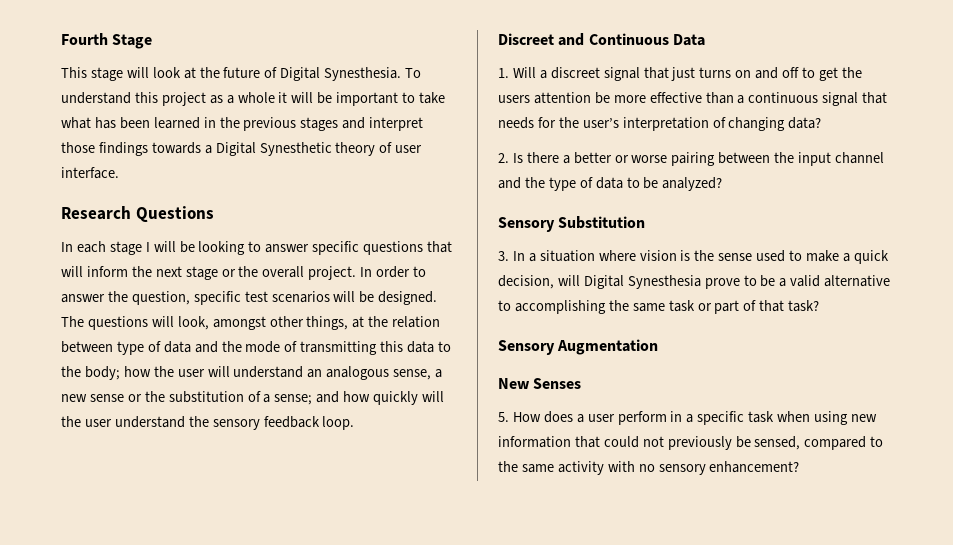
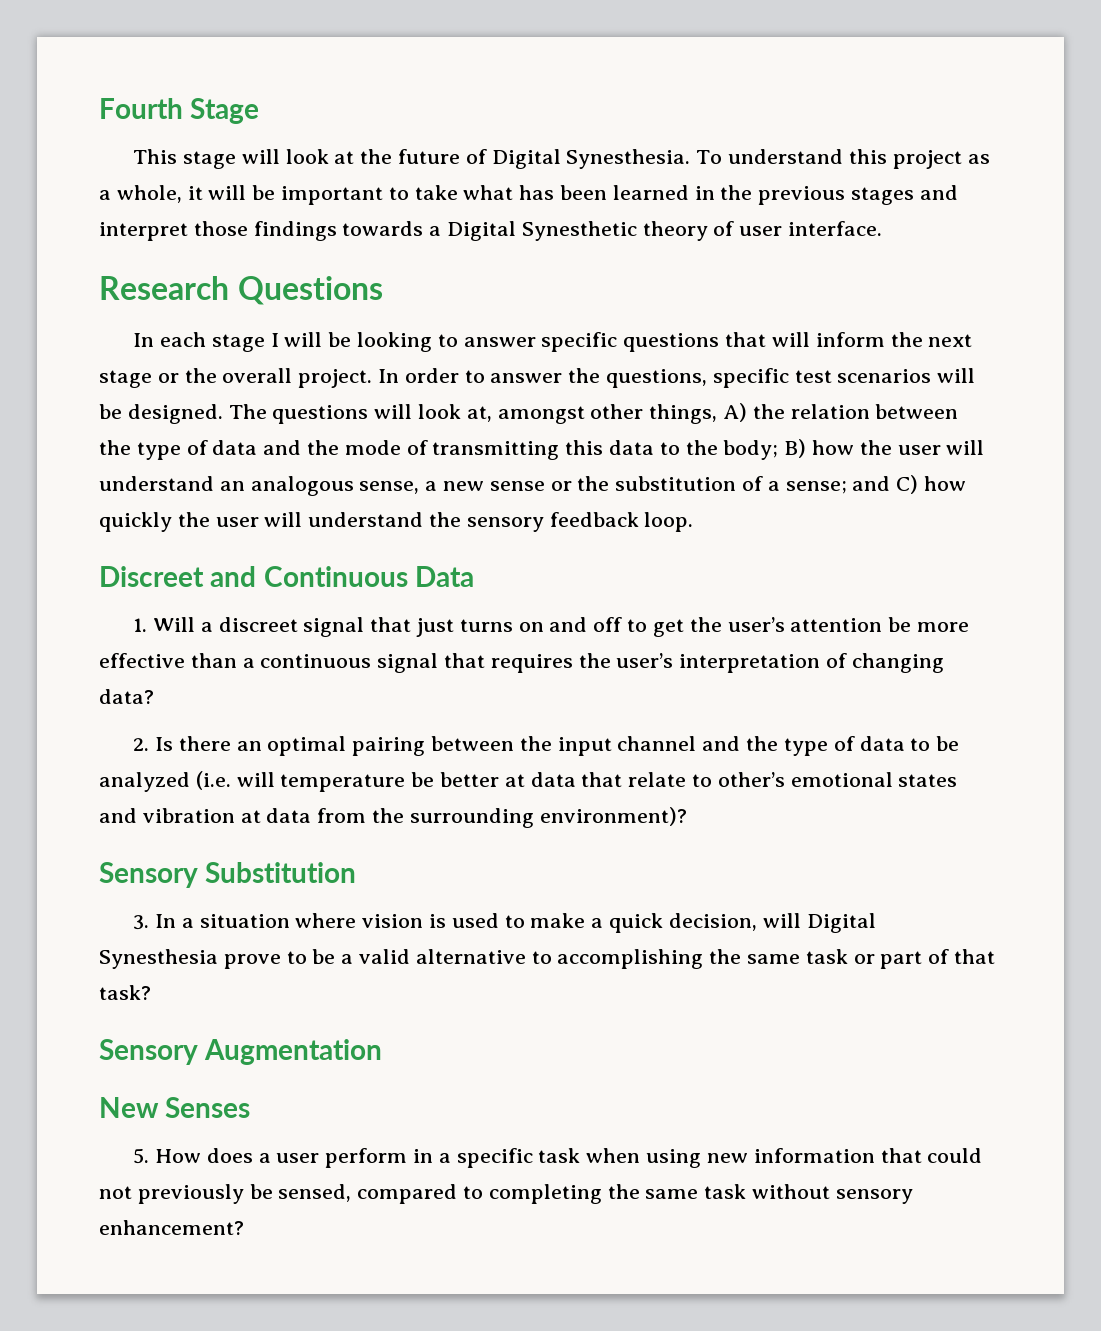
[237,92,275,103] whole -> [116,185,182,203] whole,
[131,291,190,305] question, -> [606,369,708,388] questions,
[177,316,209,330] look, -> [418,404,492,422] look at,
[352,316,365,328] at -> [723,403,748,422] A)
(113, 347) none -> [99,440,131,455] the
(120, 373) none -> [784,439,807,458] B)
(340, 397) none -> [896,475,919,494] C)
[422,391,445,402] [61,416,112,427] will the user -> [177,512,303,527] the user will
[498,95,530,103] users -> [727,617,785,632] user’s
[498,117,556,129] needs for -> [490,654,573,673] requires
[562,152,668,164] a better or worse -> [236,736,347,756] an optimal
[662,177,723,191] analyzed? -> [99,771,958,792] [99,807,687,828] analyzed (i.e. will temperature be better at data that relate to other’s emotional states and vibration at data from the surrounding environment)?
[694,250,753,261] the sense -> (447, 921) none
[498,461,655,475] the same activity with no -> [488,1184,831,1204] completing the same task without

